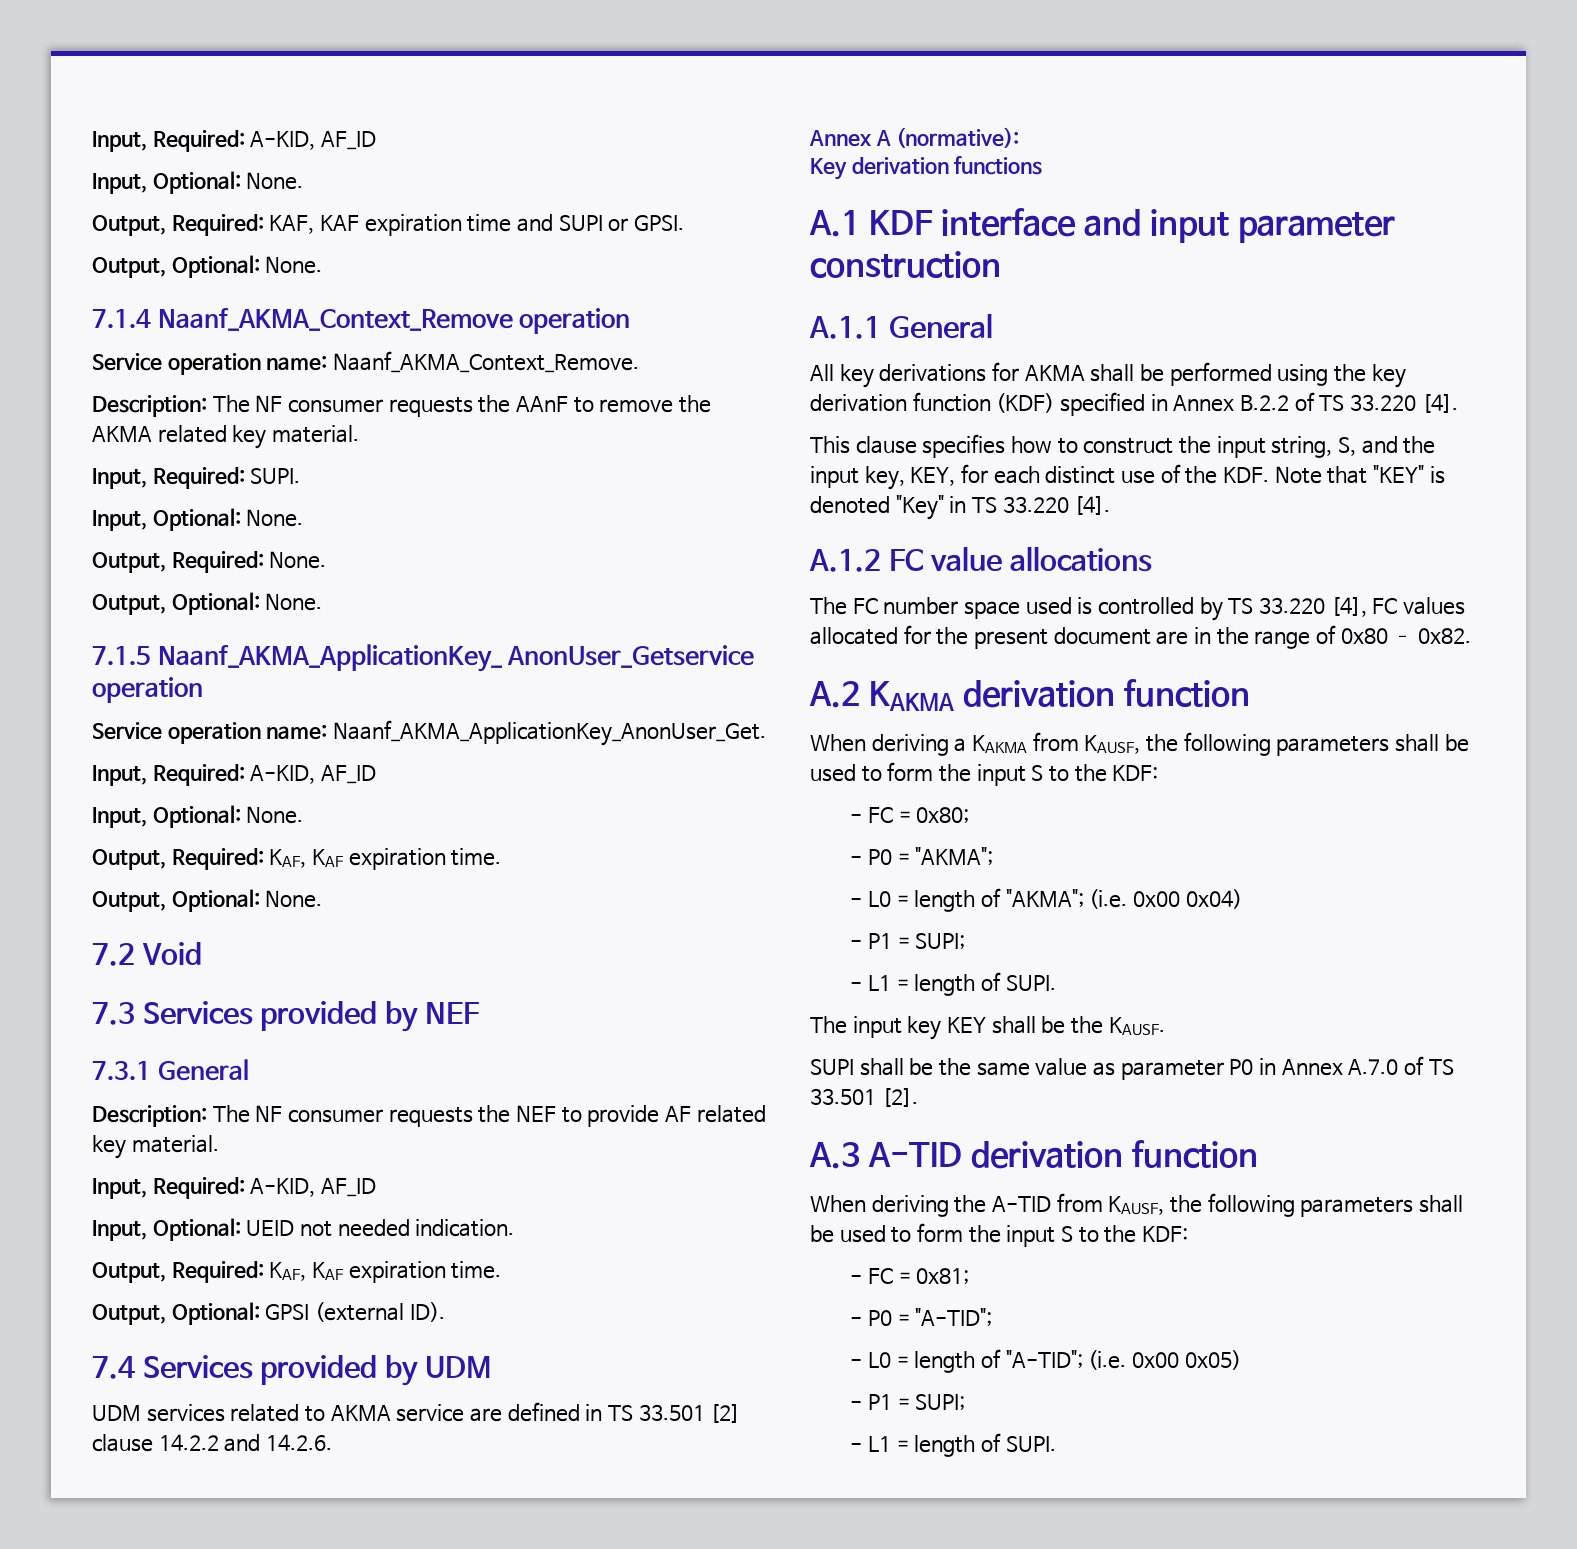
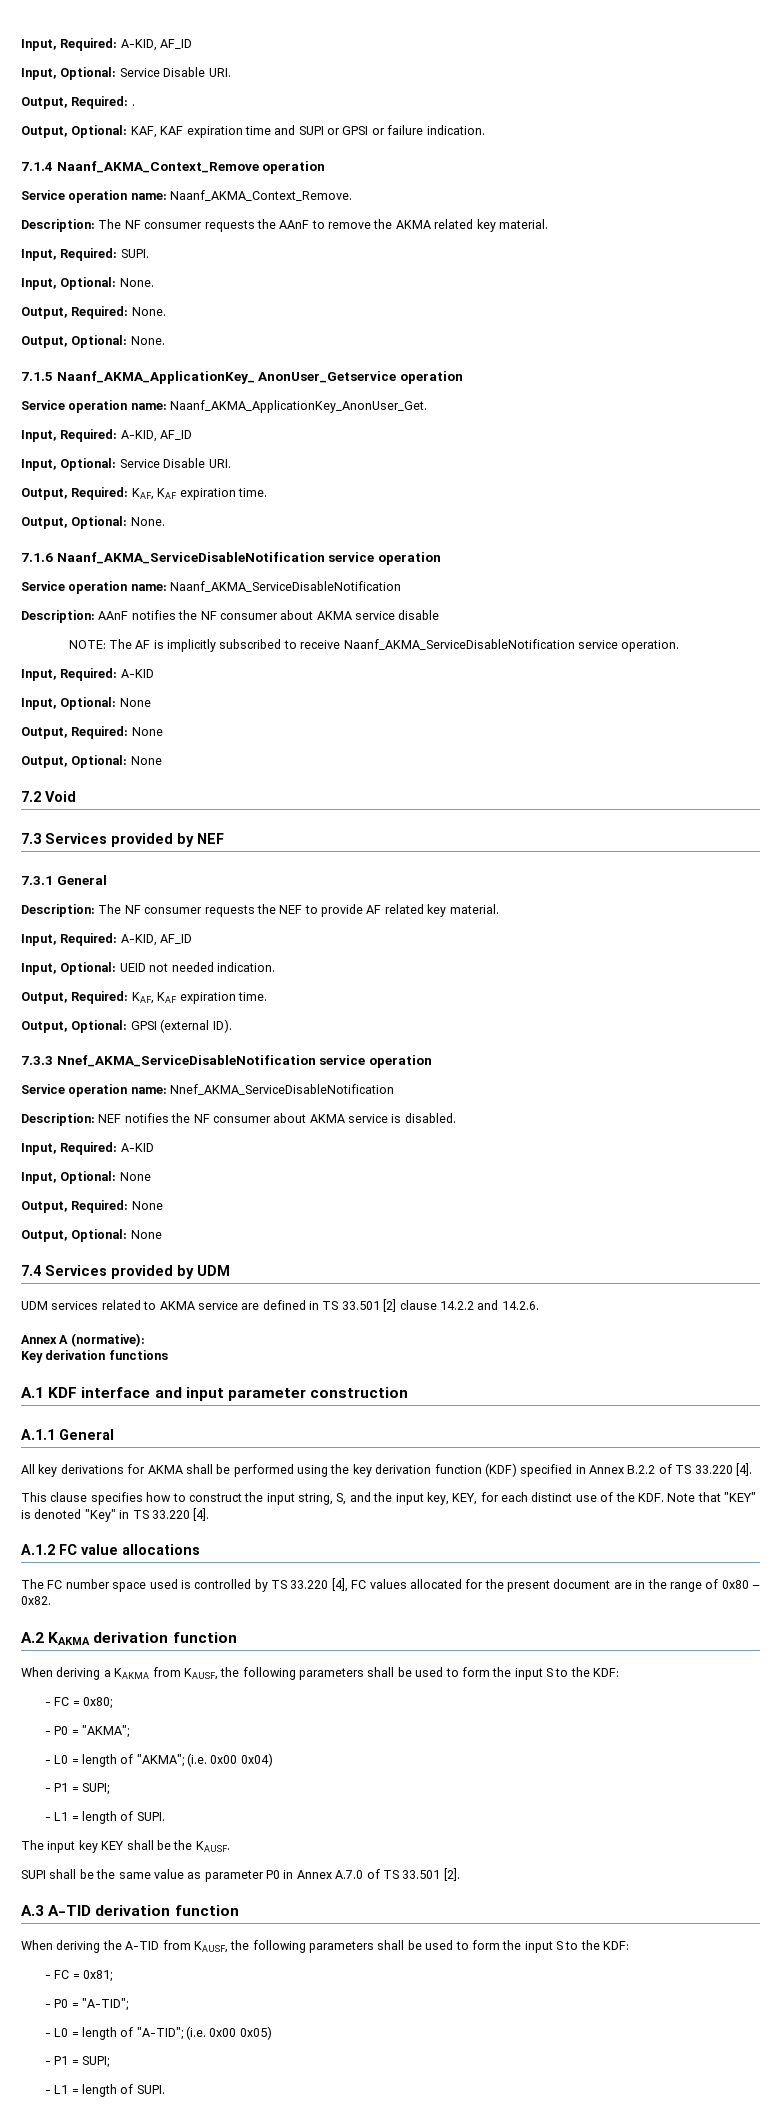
[92,130,376,152] [92,171,304,194] [92,214,264,236] Input, Required: A-KID, AF_ID // Input, Optional: None. // Output, Required: -> [21,38,193,51] [21,67,231,80] [21,96,135,109] [21,125,128,138] Input, Required: A-KID, AF_ID // Input, Optional: Service Disable URI. // Output, Required: . // Output, Optional:
[633,215,684,231] [92,255,323,278] GPSI. // Output, Optional: None. -> [342,125,485,135] GPSI or failure indication.
[246,806,304,824] None. -> [119,458,231,468] Service Disable URI.
(323, 899) none -> [21,552,441,565] [21,581,402,594] [21,610,440,623] [68,639,680,652] [21,668,154,681] [21,697,151,710] [21,726,163,739] [21,755,162,768] // 7.1.6 Naanf_AKMA_ServiceDisableNotification service operation // Service operation name: Naanf_AKMA_ServiceDisableNotification // Description: AAnF notifies the NF consumer about AKMA service disable // NOTE: The AF is implicitly subscribed to receive Naanf_AKMA_ServiceDisableNotification service operation. // Input, Required: A-KID // Input, Optional: None // Output, Required: None // Output, Optional: None
(445, 1312) none -> [21,1055,432,1068] [21,1084,395,1097] [21,1113,456,1126] [21,1142,154,1155] [21,1171,151,1184] [21,1200,163,1213] [21,1229,162,1242] // 7.3.3 Nnef_AKMA_ServiceDisableNotification service operation // Service operation name: Nnef_AKMA_ServiceDisableNotification // Description: NEF notifies the NF consumer about AKMA service is disabled. // Input, Required: A-KID // Input, Optional: None // Output, Required: None // Output, Optional: None

